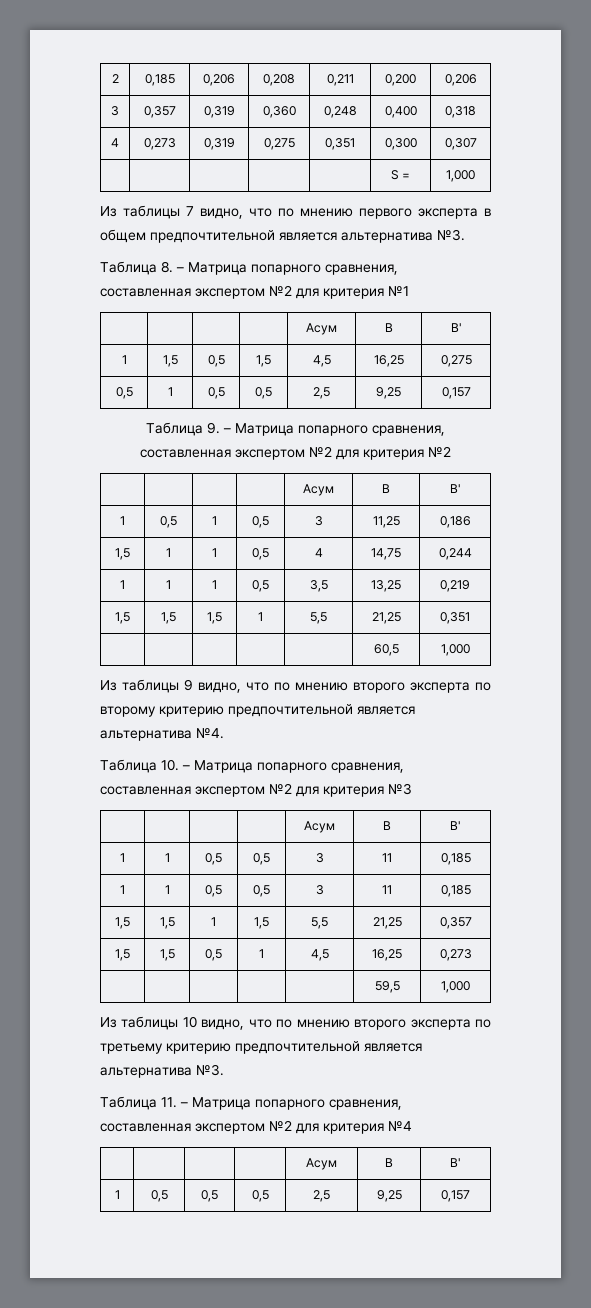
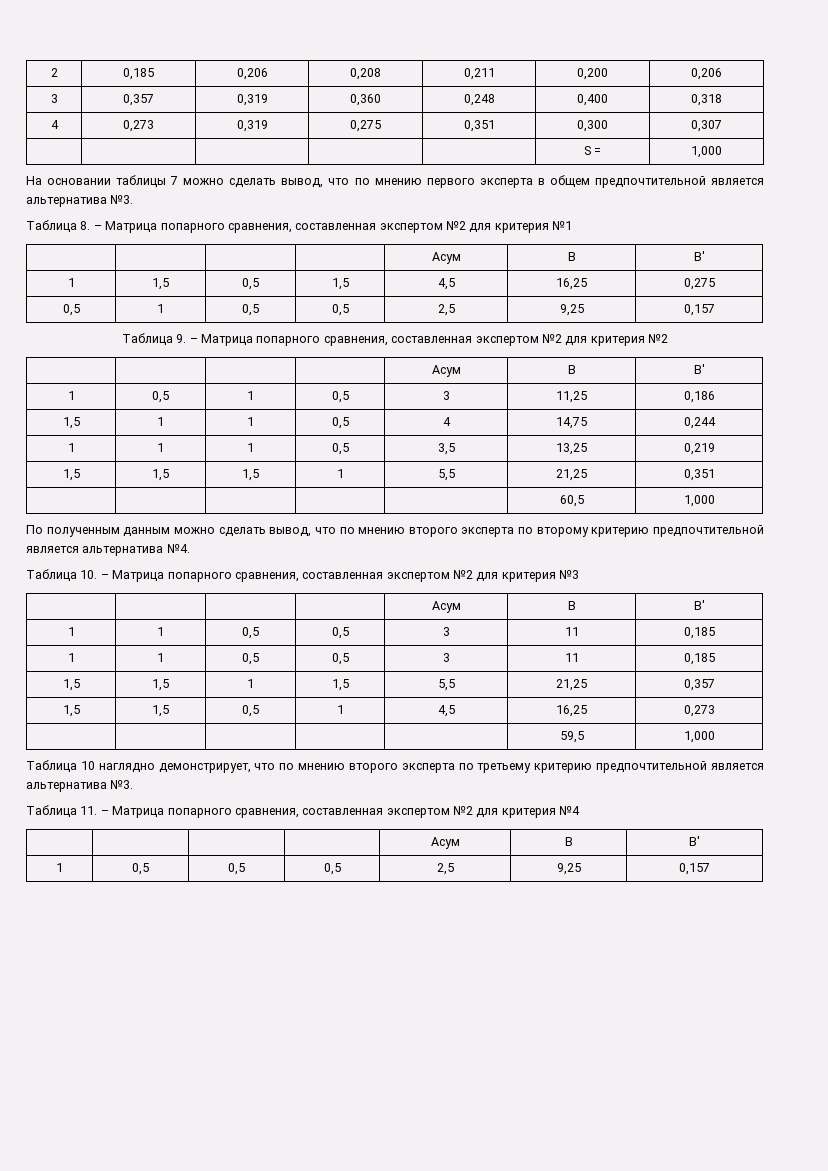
[100,205,243,219] Из таблицы 7 видно, -> [26,175,324,188] На основании таблицы 7 можно сделать вывод,
[100,679,241,693] Из таблицы 9 видно, -> [26,525,312,537] По полученным данным можно сделать вывод,
[100,1016,245,1030] Из таблицы 10 видно, -> [26,760,251,773] Таблица 10 наглядно демонстрирует,

